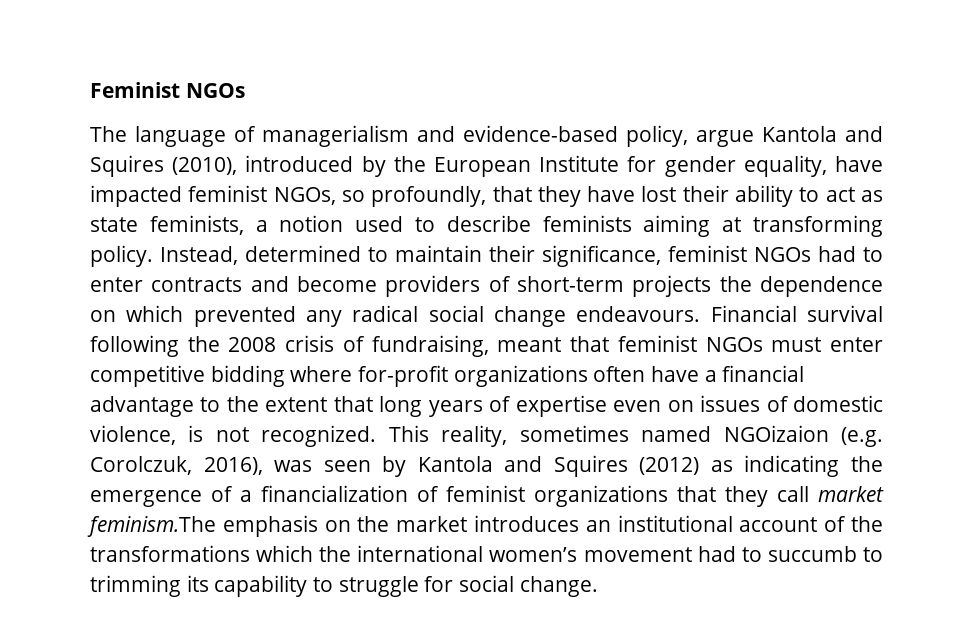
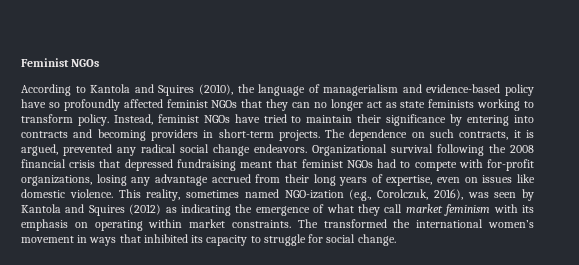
[90,126,127,142] The -> [21,84,255,96] According to Kantola and Squires (2010), the
[626,125,883,147] [90,155,884,177] [90,185,884,207] [90,215,883,237] [90,245,883,267] [90,275,884,297] [90,305,184,322] policy, argue Kantola and Squires (2010), introduced by the European Institute for gender equality, have impacted feminist NGOs, so profoundly, that they have lost their ability to act as state feminists, a notion used to describe feminists aiming at transforming policy. Instead, determined to maintain their significance, feminist NGOs had to enter contracts and become providers of short-term projects the dependence on which -> [504,84,534,96] [21,99,534,111] [21,114,534,126] [21,129,535,141] [21,144,58,156] policy have so profoundly affected feminist NGOs that they can no longer act as state feminists working to transform policy. Instead, feminist NGOs have tried to maintain their significance by entering into contracts and becoming providers in short-term projects. The dependence on such contracts, it is argued,
[576,305,797,322] endeavours. Financial -> [254,144,387,156] endeavors. Organizational
[285,335,884,357] [90,365,805,387] [90,396,373,417] crisis of fundraising, meant that feminist NGOs must enter competitive bidding where for-profit organizations often have a financial advantage to the extent that -> [21,159,534,171] [21,174,309,186] financial crisis that depressed fundraising meant that feminist NGOs had to compete with for-profit organizations, losing any advantage accrued from their
[515,395,607,417] expertise -> [386,175,433,186] expertise,
[766,395,883,412] [90,425,377,447] of domestic violence, is not recognized. -> [517,174,536,183] [21,189,113,198] like domestic violence.
[723,425,883,447] NGOizaion (e.g. -> [284,189,372,201] NGO-ization (e.g.,
[240,485,884,507] [87,515,883,537] [90,545,883,562] [90,575,308,597] a financialization of feminist organizations that they call market feminism.The emphasis on the market introduces an institutional account of the transformations which the international women’s movement had to succumb to trimming its capability -> [326,204,534,216] [21,219,534,231] [21,234,248,246] what they call market feminism with its emphasis on operating within market constraints. The transformed the international women’s movement in ways that inhibited its capacity

